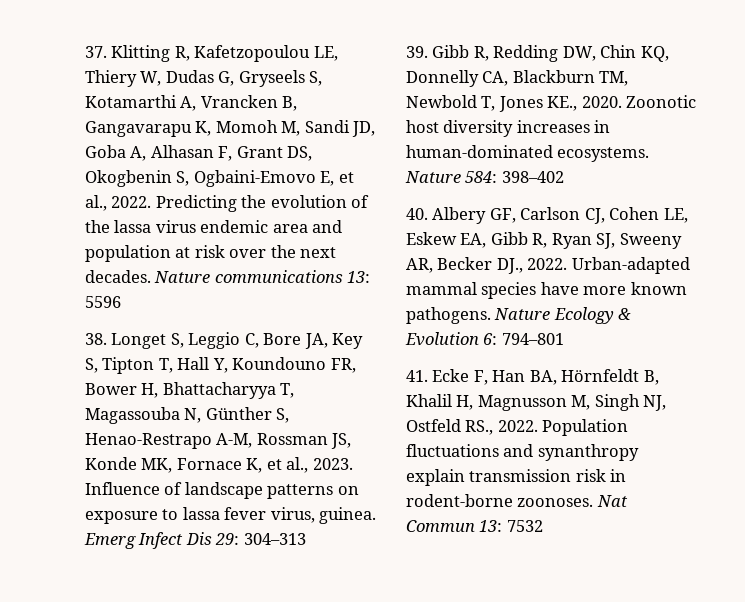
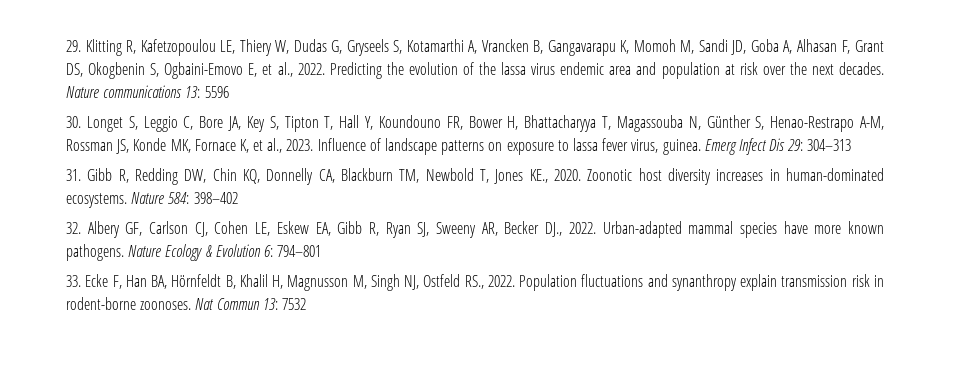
[85,46,107,58] 37. -> [66,40,81,52] 29.
[85,333,107,345] 38. -> [66,116,81,128] 30.
[406,46,428,58] 39. -> [66,169,81,181] 31.
[406,208,428,220] 40. -> [66,222,81,234] 32.
[406,370,428,382] 41. -> [66,275,81,287] 33.

